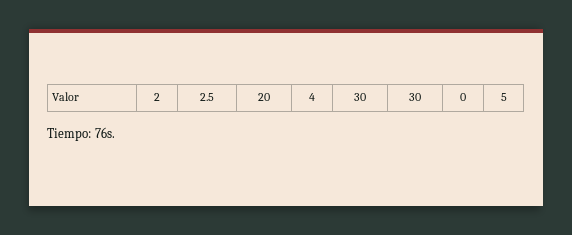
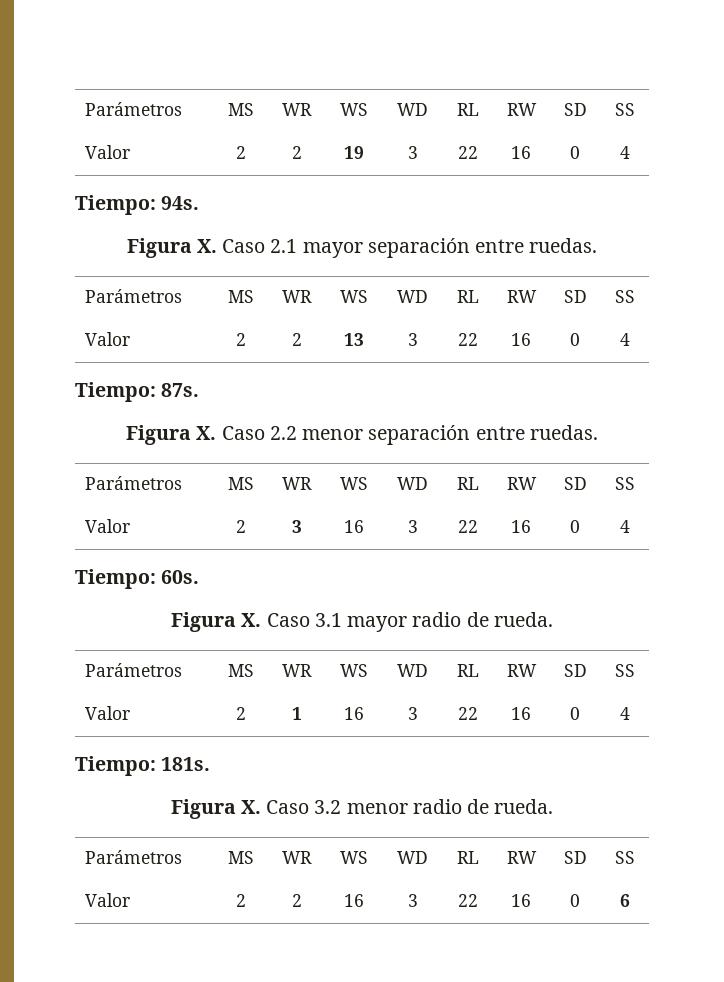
[52,92,80,101] [154,93,160,101] [200,93,214,101] [258,93,270,101] [309,93,315,101] [354,93,366,101] [409,93,421,101] [460,93,466,101] [500,93,507,101] [47,127,115,141] Valor | 2 | 2.5 | 20 | 4 | 30 | 30 | 0 | 5 // Tiempo: 76s. -> [84,102,182,116] [227,103,254,116] [282,103,312,116] [340,103,368,116] [397,103,428,116] [456,103,479,116] [506,103,537,116] [563,103,587,116] [614,103,635,116] [84,145,130,159] [235,146,246,159] [291,146,302,159] [344,146,364,159] [407,146,418,159] [457,146,478,159] [511,146,531,159] [570,146,580,159] [619,146,630,159] [75,195,200,215] [126,238,598,258] [84,289,182,303] [227,290,254,303] [282,290,312,303] [340,290,368,303] [397,290,428,303] [456,290,479,303] [506,290,537,303] [563,290,587,303] [614,290,635,303] [84,332,130,346] [235,333,246,346] [291,333,302,346] [344,333,364,346] [407,333,418,346] [457,333,478,346] [511,333,531,346] [570,333,580,346] [619,333,630,346] [75,382,200,402] [126,425,598,445] [84,476,182,490] [227,477,254,490] [282,477,312,490] [340,477,368,490] [397,477,428,490] [456,477,479,490] [506,477,537,490] [563,477,587,490] [614,477,635,490] [84,519,130,533] [235,520,246,533] [291,520,302,533] [344,520,364,533] [407,520,418,533] [457,520,478,533] [511,520,531,533] [570,520,580,533] [619,520,630,533] [75,569,200,589] [171,612,553,632] [84,663,182,677] [227,664,254,677] [282,664,312,677] [340,664,368,677] [397,664,428,677] [456,664,479,677] [506,664,537,677] [563,664,587,677] [614,664,635,677] [84,706,130,720] [235,707,246,720] [291,707,302,720] [344,707,364,720] [407,707,418,720] [457,707,478,720] [511,707,531,720] [570,707,580,720] [619,707,630,720] [75,756,211,776] [170,799,554,819] [84,850,182,864] [227,851,254,864] [282,851,312,864] [340,851,368,864] [397,851,428,864] [456,851,479,864] [506,851,537,864] [563,851,587,864] [614,851,635,864] [84,893,130,907] [235,894,246,907] [291,894,302,907] [344,894,364,907] [407,894,418,907] [457,894,478,907] [511,894,531,907] [570,894,580,907] [619,894,630,907] Parámetros | MS | WR | WS | WD | RL | RW | SD | SS // Valor | 2 | 2 | 19 | 3 | 22 | 16 | 0 | 4 // Tiempo: 94s. // Figura X. Caso 2.1 mayor separación entre ruedas. // Parámetros | MS | WR | WS | WD | RL | RW | SD | SS // Valor | 2 | 2 | 13 | 3 | 22 | 16 | 0 | 4 // Tiempo: 87s. // Figura X. Caso 2.2 menor separación entre ruedas. // Parámetros | MS | WR | WS | WD | RL | RW | SD | SS // Valor | 2 | 3 | 16 | 3 | 22 | 16 | 0 | 4 // Tiempo: 60s. // Figura X. Caso 3.1 mayor radio de rueda. // Parámetros | MS | WR | WS | WD | RL | RW | SD | SS // Valor | 2 | 1 | 16 | 3 | 22 | 16 | 0 | 4 // Tiempo: 181s. // Figura X. Caso 3.2 menor radio de rueda. // Parámetros | MS | WR | WS | WD | RL | RW | SD | SS // Valor | 2 | 2 | 16 | 3 | 22 | 16 | 0 | 6

